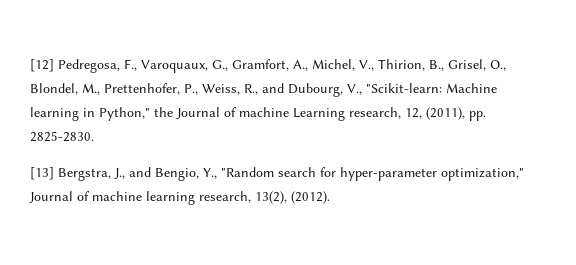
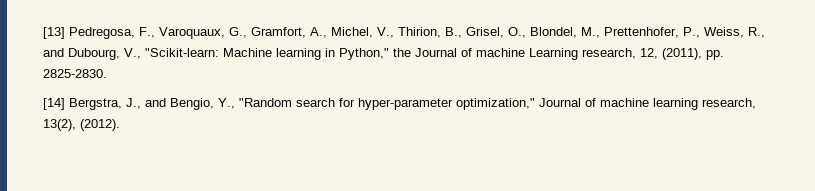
[30,59,54,72] [12] -> [43,27,65,39] [13]
[30,167,54,180] [13] -> [43,98,65,110] [14]

